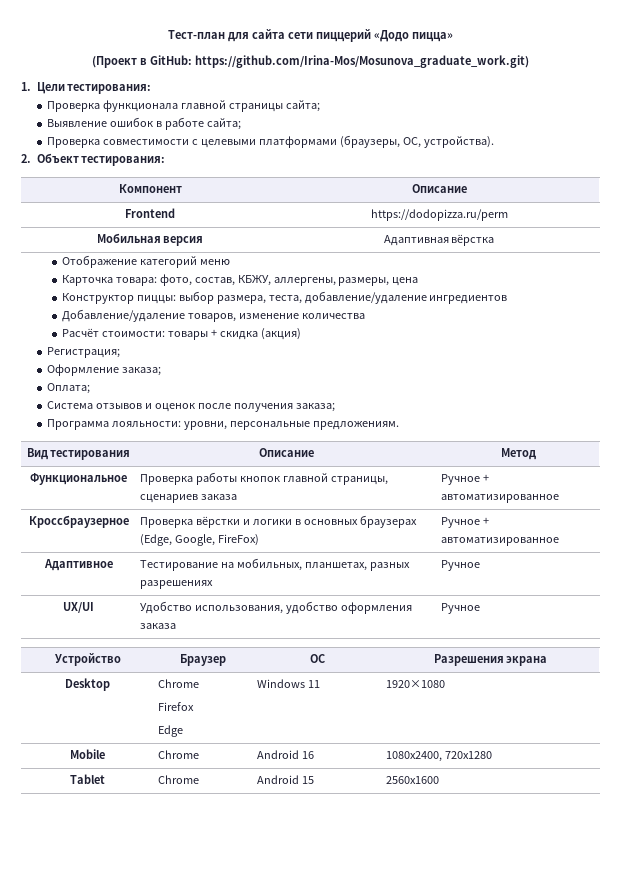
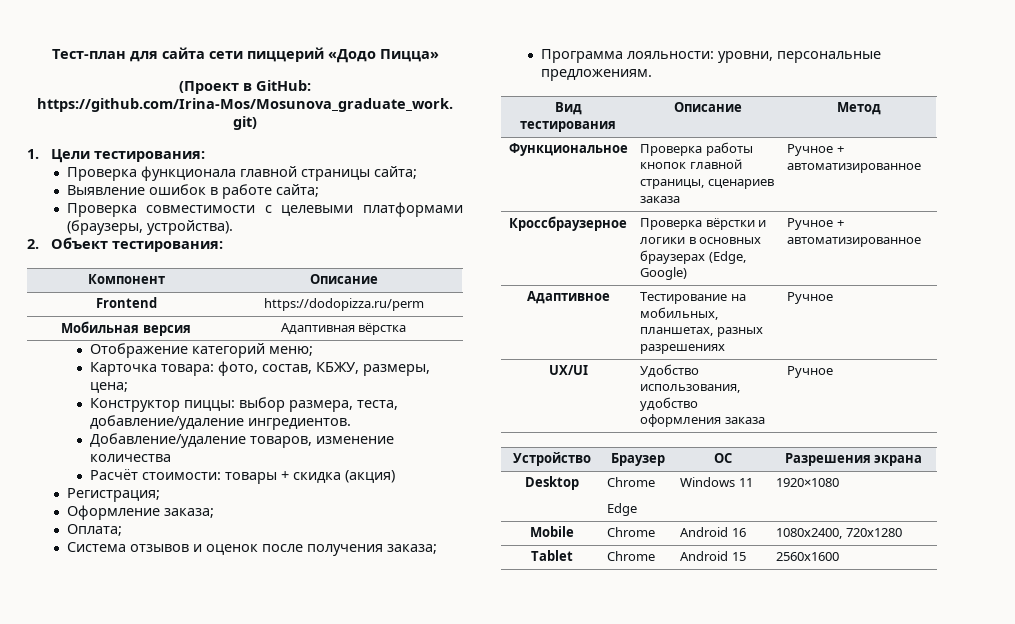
[411,32,453,42] пицца» -> [379,49,439,62] Пицца»
[403,137,422,148] ОС, -> (143, 227) none
[199,259,230,265] меню -> [269,346,314,356] меню;
[273,277,419,286] аллергены, размеры, цена -> [363,364,431,376] [90,382,129,393] размеры, цена;
[429,295,508,304] ингредиентов -> [248,418,352,430] ингредиентов.
[174,534,259,546] Google, FireFox) -> [640,267,688,280] Google)
[158,702,195,711] // Firefox -> (656, 482) none

